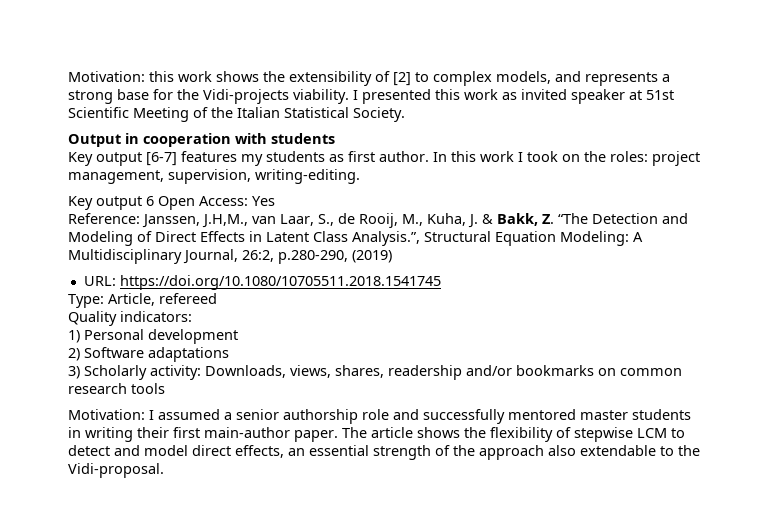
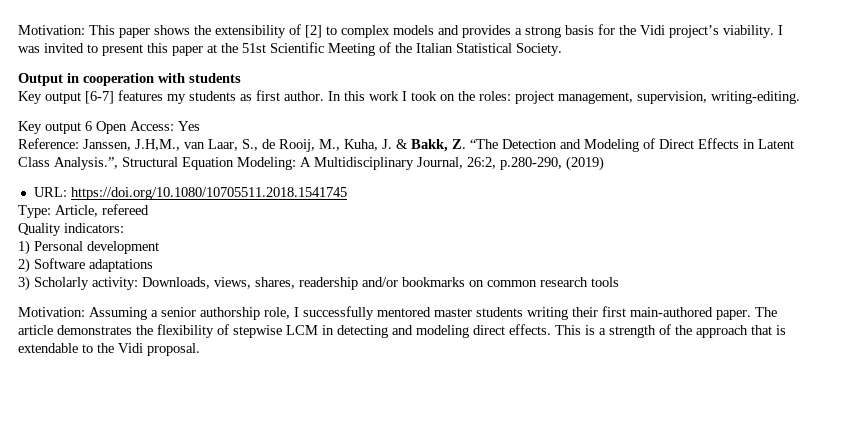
[68,71,212,82] Motivation: this work -> [18,25,150,38] Motivation: This paper
[496,71,658,86] models, and represents -> [393,25,511,38] models and provides
[117,89,149,100] base -> [565,25,594,35] basis
[203,89,642,104] Vidi-projects viability. I presented this work as invited speaker at -> [640,25,783,38] [18,43,238,56] Vidi project’s viability. I was invited to present this paper at the
[149,409,220,420] I assumed -> [89,307,147,320] Assuming
[362,409,419,420] role and -> [264,307,299,319] role, I
[68,427,81,438] in -> (523, 312) none
[204,427,290,438] main-author -> [630,307,713,317] main-authored
[417,427,460,438] shows -> [57,325,132,335] demonstrates
[671,428,685,438] [68,445,369,458] to detect and model direct effects, an essential -> [322,324,606,338] in detecting and modeling direct effects. This is a
[548,445,576,456] also -> [751,325,786,335] that is
[68,463,164,478] Vidi-proposal. -> [118,343,200,356] Vidi proposal.

